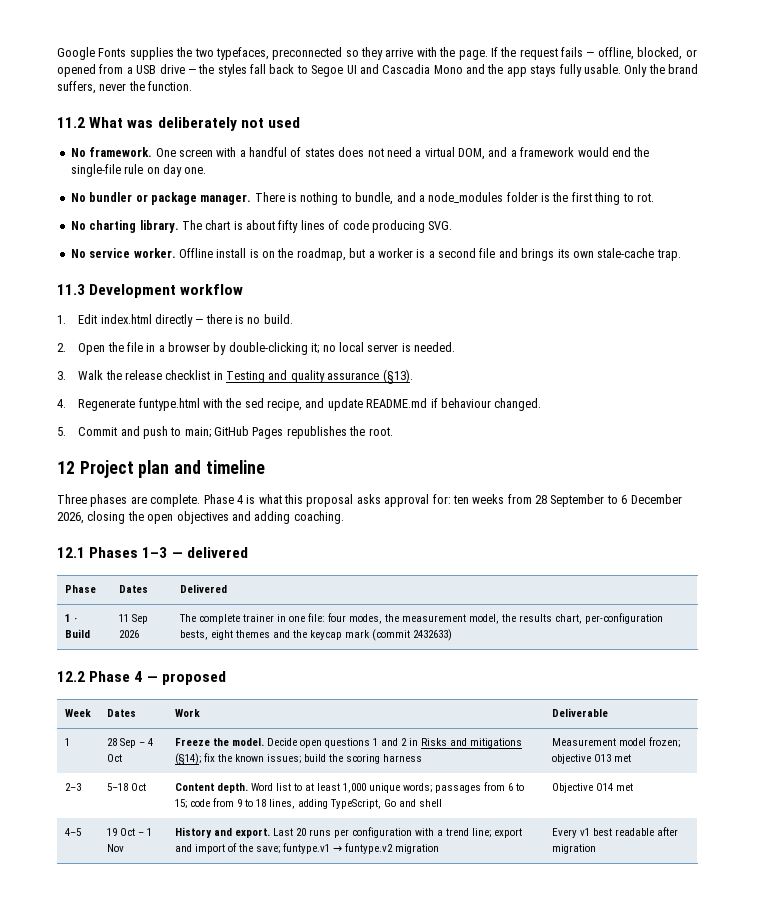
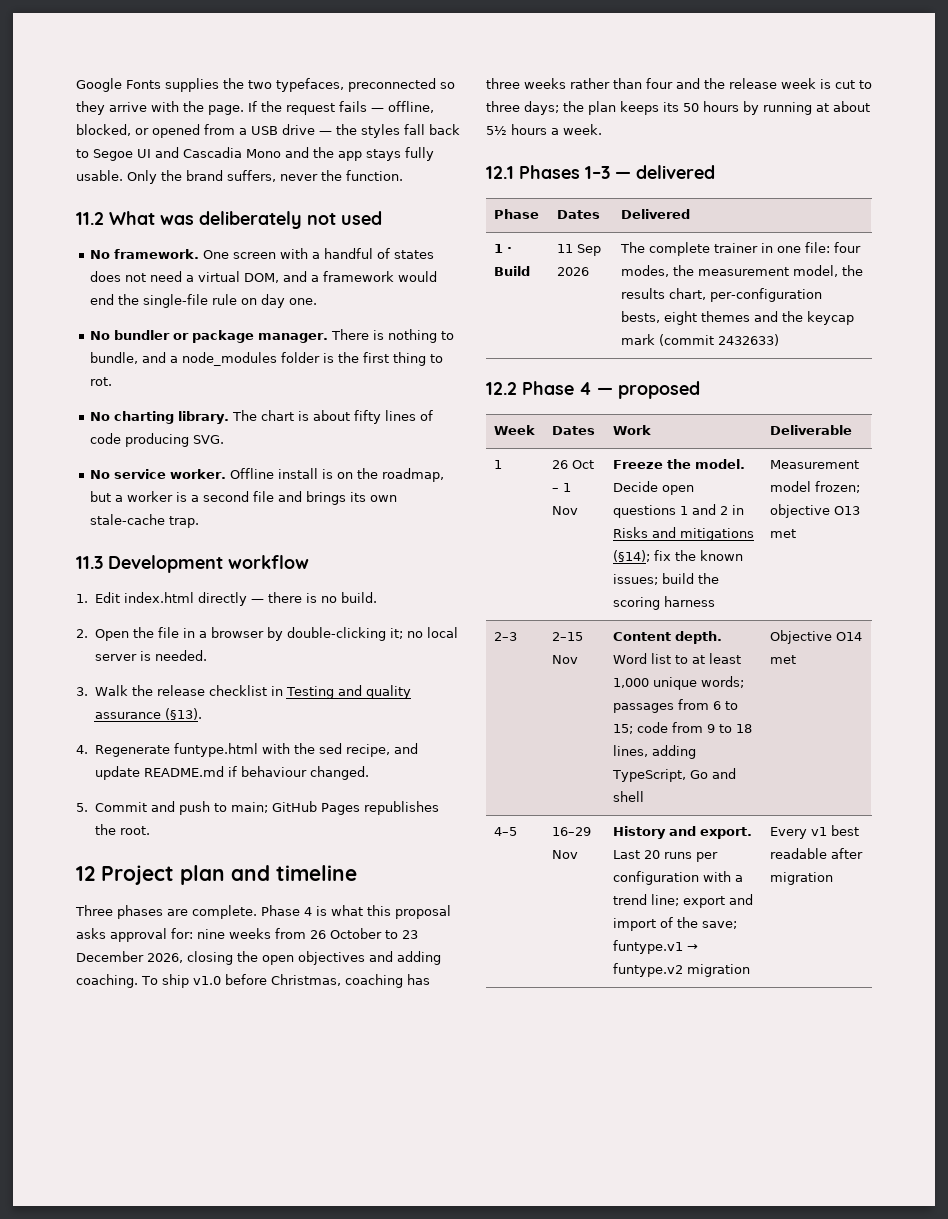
[452,495,469,504] ten -> [197,929,225,939] nine
[535,494,628,507] 28 September to 6 -> [310,928,418,939] 26 October to 23
(344, 517) none -> [141,974,430,988] [486,78,872,89] [486,101,870,115] [486,124,602,135] To ship v1.0 before Christmas, coaching has three weeks rather than four and the release week is cut to three days; the plan keeps its 50 hours by running at about 5½ hours a week.
[106,738,153,748] [106,754,122,762] 28 Sep – 4 Oct -> [552,460,595,469] [552,483,572,492] [552,506,579,515] 26 Oct – 1 Nov
[106,783,146,791] 5–18 Oct -> [552,632,584,641] [552,655,579,664] 2–15 Nov
[106,828,152,836] 19 Oct – 1 -> [552,827,592,836] 16–29

